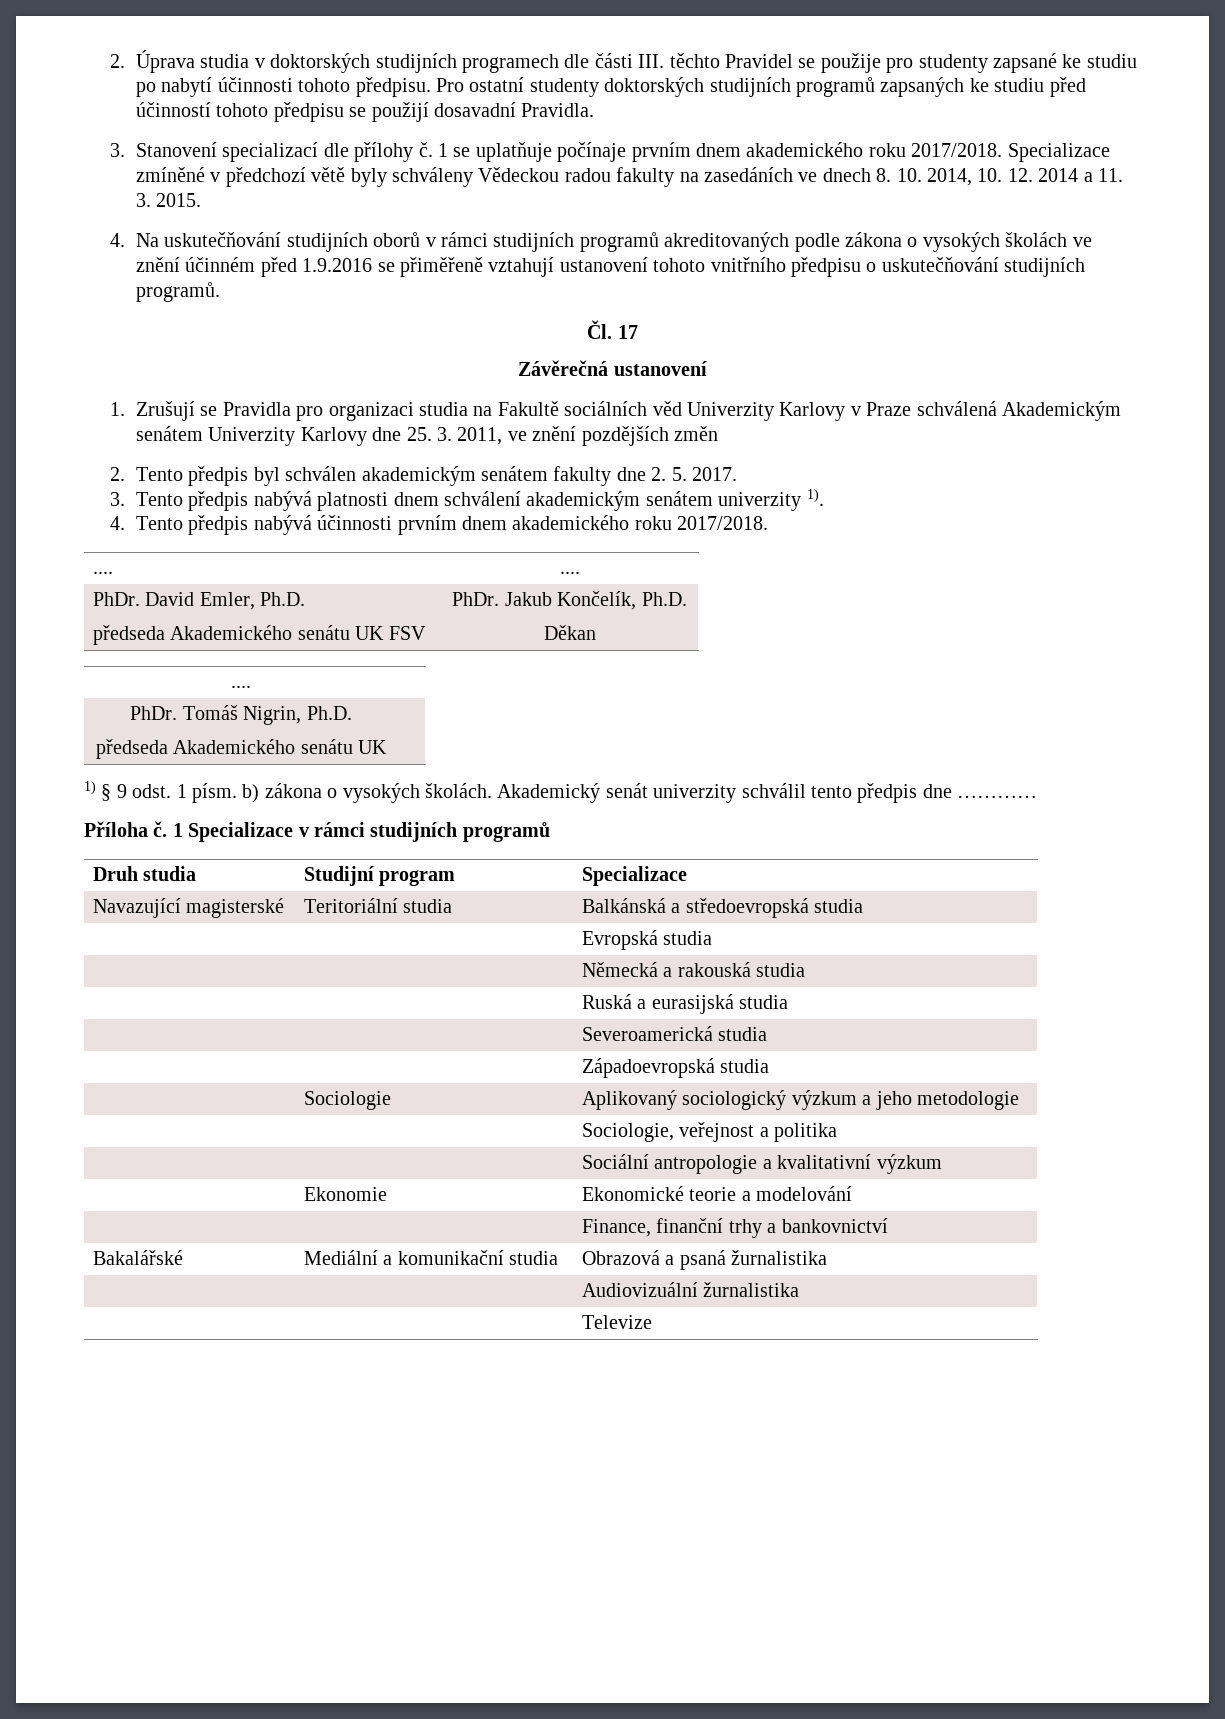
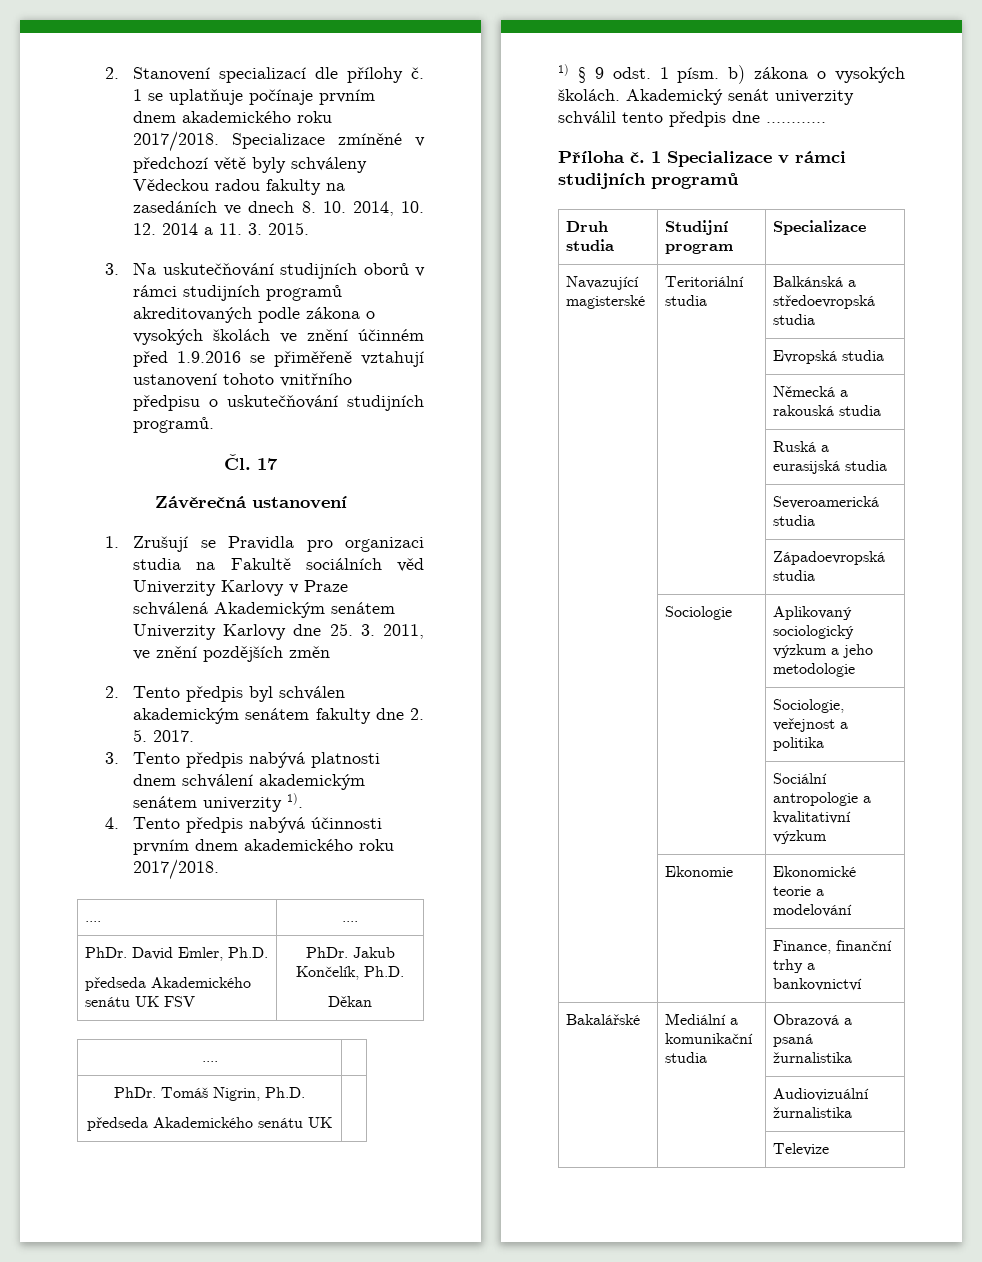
[110,50,1137,73] [136,77,1086,97] [136,102,595,122] [110,143,126,157] 2. Úprava studia v doktorských studijních programech dle části III. těchto Pravidel se použije pro studenty zapsané ke studiu po nabytí účinnosti tohoto předpisu. Pro ostatní studenty doktorských studijních programů zapsaných ke studiu před účinností tohoto předpisu se použijí dosavadní Pravidla. // 3. -> [105,67,120,79] 2.
[110,233,126,247] 4. -> [105,263,120,275] 3.

